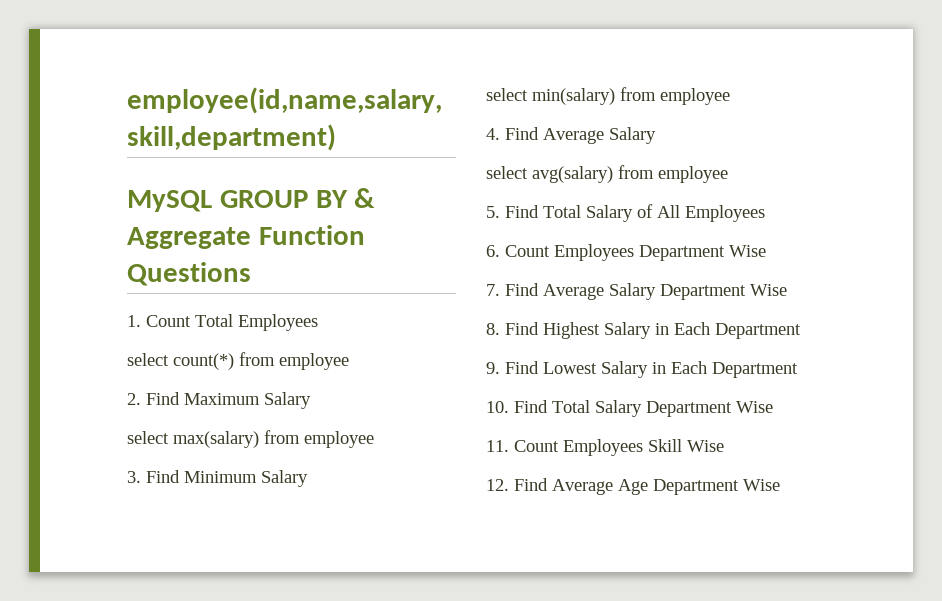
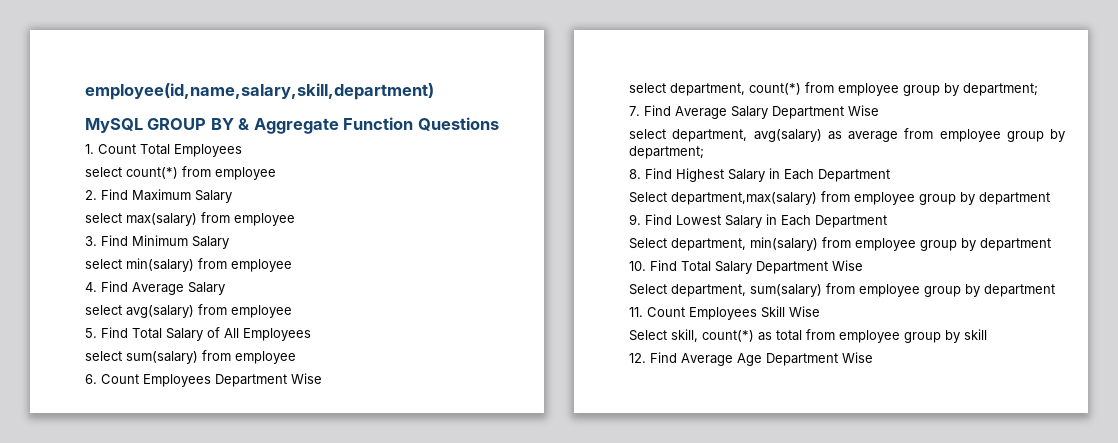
(765, 213) none -> [85,350,296,364] // select sum(salary) from employee
(766, 251) none -> [629,82,1038,96] // select department, count(*) from employee group by department;
(787, 290) none -> [629,128,1065,142] [629,146,704,159] // select department, avg(salary) as average from employee group by department;
(801, 331) none -> [629,191,1050,205] // Select department,max(salary) from employee group by department
(798, 370) none -> [629,237,1051,251] // Select department, min(salary) from employee group by department
(773, 407) none -> [629,283,1055,297] // Select department, sum(salary) from employee group by department
(724, 446) none -> [629,329,987,343] // Select skill, count(*) as total from employee group by skill

